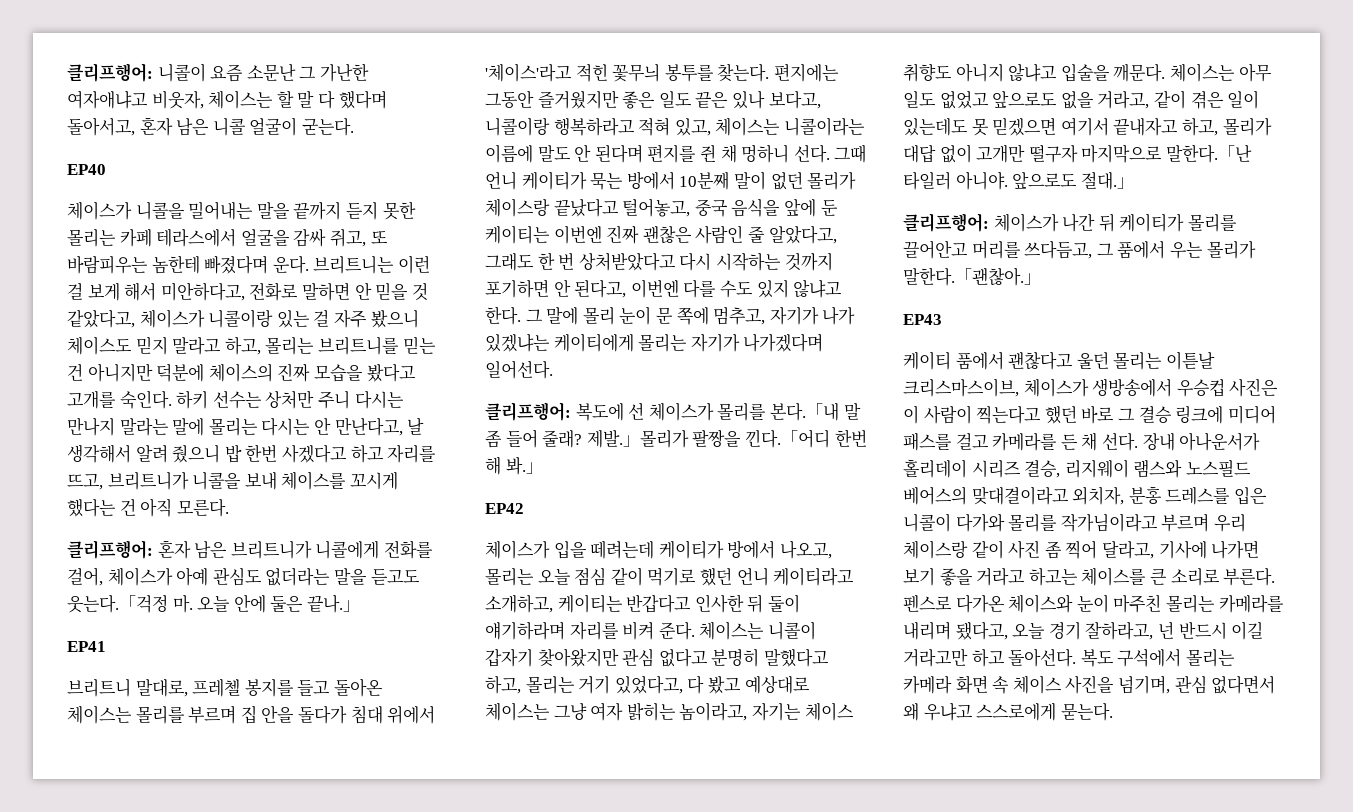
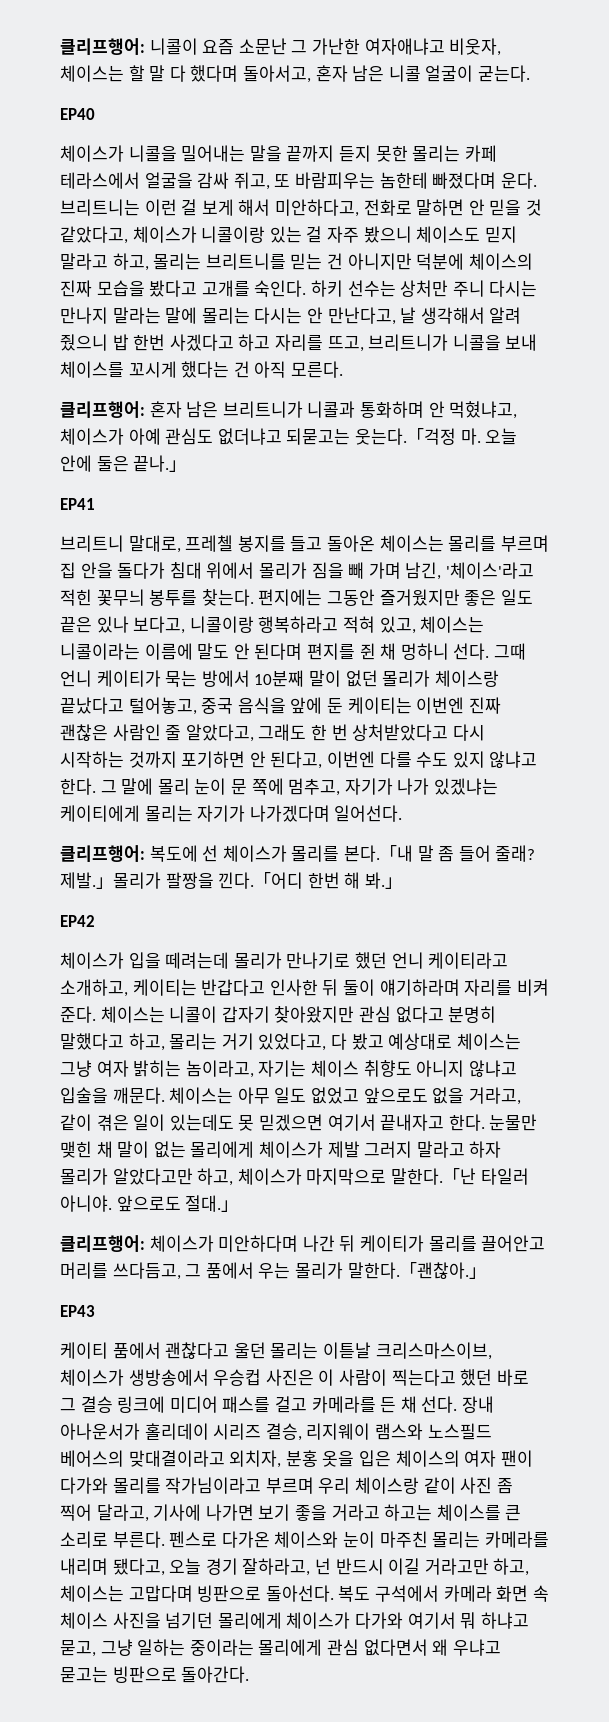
[315,540,433,559] [67,567,420,586] 니콜에게 전화를 걸어, 체이스가 아예 관심도 없더라는 말을 듣고도 -> [307,401,518,419] [60,428,351,445] 니콜과 통화하며 안 먹혔냐고, 체이스가 아예 관심도 없더냐고 되묻고는
(436, 714) none -> [258,562,442,580] 몰리가 짐을 빼 가며 남긴,
[658,540,832,559] [485,567,697,586] 케이티가 방에서 나오고, 몰리는 오늘 점심 같이 먹기로 -> [233,952,351,969] 몰리가 만나기로
[1181,118,1272,136] [903,144,1078,163] 하고, 몰리가 대답 없이 고개만 떨구자 -> [448,1114,538,1131] [60,1141,502,1158] [60,1168,302,1186] 한다. 눈물만 맺힌 채 말이 없는 몰리에게 체이스가 제발 그러지 말라고 하자 몰리가 알았다고만 하고, 체이스가
(1059, 222) none -> [218,1235,299,1252] 미안하다며
[1165,486,1267,505] [903,513,951,532] 드레스를 입은 니콜이 -> [322,1450,533,1467] 옷을 입은 체이스의 여자 팬이
[971,649,1005,667] 하고 -> [493,1558,530,1576] [60,1585,262,1602] 하고, 체이스는 고맙다며 빙판으로
[1185,649,1235,667] 몰리는 -> (439, 1593) none
[1117,675,1170,694] 넘기며, -> [165,1612,529,1629] [60,1639,323,1657] 넘기던 몰리에게 체이스가 다가와 여기서 뭐 하냐고 묻고, 그냥 일하는 중이라는 몰리에게
[976,702,1113,721] 스스로에게 묻는다. -> [60,1666,250,1683] 묻고는 빙판으로 돌아간다.

